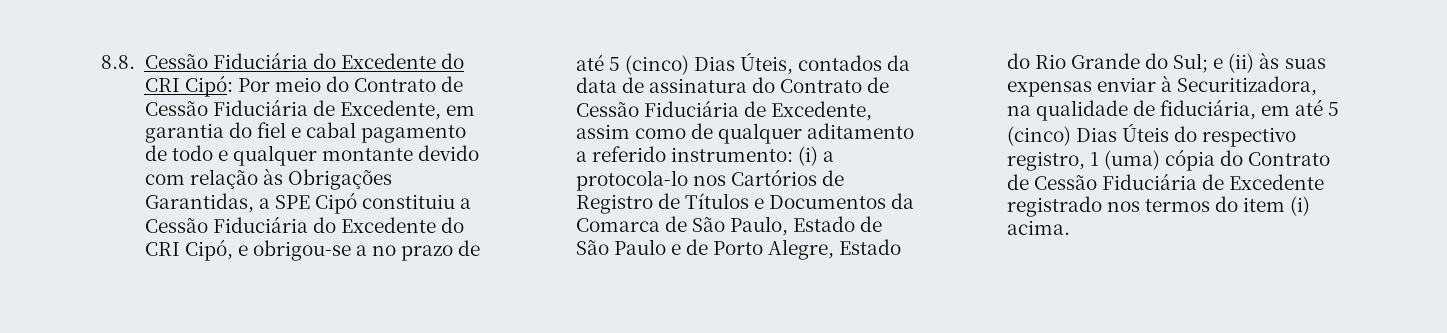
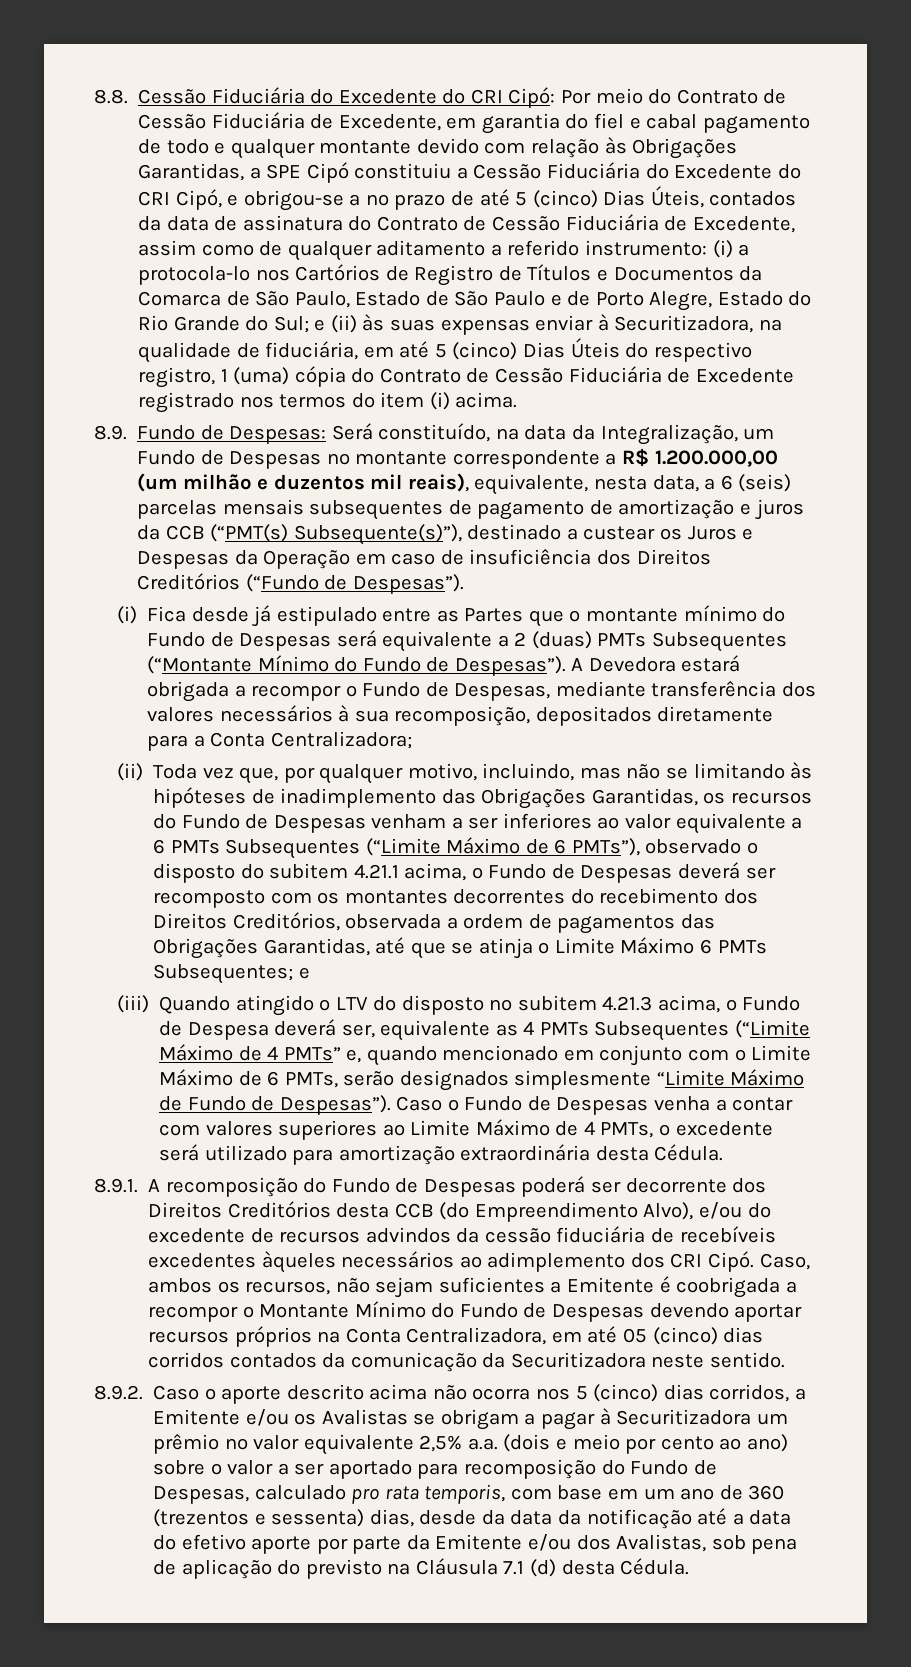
(1070, 227) none -> [94,423,775,445] [137,448,778,469] [137,473,792,495] [137,499,804,520] [137,524,754,545] [137,548,711,569] [137,573,464,594] [116,605,786,627] [147,630,787,652] [147,655,741,676] [147,680,816,702] [147,705,774,726] [147,731,412,751] [116,762,813,784] [153,787,812,809] [153,813,803,834] [153,837,758,859] [153,862,776,883] [153,888,758,908] [153,912,715,934] [153,937,767,959] [153,964,310,984] [116,995,801,1016] [159,1019,810,1041] [159,1044,812,1066] [159,1069,805,1091] [159,1095,794,1115] [159,1119,773,1140] [159,1144,724,1165] [94,1176,767,1197] [148,1201,771,1222] [148,1226,776,1243] [148,1251,810,1273] [148,1276,797,1298] [148,1301,803,1322] [148,1326,764,1347] [148,1352,785,1372] [94,1384,806,1404] [153,1408,788,1430] [153,1433,788,1455] [153,1459,717,1479] [153,1484,785,1504] [153,1508,792,1529] [153,1534,798,1554] [153,1558,690,1579] // 8.9. Fundo de Despesas: Será constituído, na data da Integralização, um Fundo de Despesas no montante correspondente a R$ 1.200.000,00 (um milhão e duzentos mil reais), equivalente, nesta data, a 6 (seis) parcelas mensais subsequentes de pagamento de amortização e juros da CCB (“PMT(s) Subsequente(s)”), destinado a custear os Juros e Despesas da Operação em caso de insuficiência dos Direitos Creditórios (“Fundo de Despesas”). // (i) Fica desde já estipulado entre as Partes que o montante mínimo do Fundo de Despesas será equivalente a 2 (duas) PMTs Subsequentes (“Montante Mínimo do Fundo de Despesas”). A Devedora estará obrigada a recompor o Fundo de Despesas, mediante transferência dos valores necessários à sua recomposição, depositados diretamente para a Conta Centralizadora; // (ii) Toda vez que, por qualquer motivo, incluindo, mas não se limitando às hipóteses de inadimplemento das Obrigações Garantidas, os recursos do Fundo de Despesas venham a ser inferiores ao valor equivalente a 6 PMTs Subsequentes (“Limite Máximo de 6 PMTs”), observado o disposto do subitem 4.21.1 acima, o Fundo de Despesas deverá ser recomposto com os montantes decorrentes do recebimento dos Direitos Creditórios, observada a ordem de pagamentos das Obrigações Garantidas, até que se atinja o Limite Máximo 6 PMTs Subsequentes; e // (iii) Quando atingido o LTV do disposto no subitem 4.21.3 acima, o Fundo de Despesa deverá ser, equivalente as 4 PMTs Subsequentes (“Limite Máximo de 4 PMTs” e, quando mencionado em conjunto com o Limite Máximo de 6 PMTs, serão designados simplesmente “Limite Máximo de Fundo de Despesas”). Caso o Fundo de Despesas venha a contar com valores superiores ao Limite Máximo de 4 PMTs, o excedente será utilizado para amortização extraordinária desta Cédula. // 8.9.1. A recomposição do Fundo de Despesas poderá ser decorrente dos Direitos Creditórios desta CCB (do Empreendimento Alvo), e/ou do excedente de recursos advindos da cessão fiduciária de recebíveis excedentes àqueles necessários ao adimplemento dos CRI Cipó. Caso, ambos os recursos, não sejam suficientes a Emitente é coobrigada a recompor o Montante Mínimo do Fundo de Despesas devendo aportar recursos próprios na Conta Centralizadora, em até 05 (cinco) dias corridos contados da comunicação da Securitizadora neste sentido. // 8.9.2. Caso o aporte descrito acima não ocorra nos 5 (cinco) dias corridos, a Emitente e/ou os Avalistas se obrigam a pagar à Securitizadora um prêmio no valor equivalente 2,5% a.a. (dois e meio por cento ao ano) sobre o valor a ser aportado para recomposição do Fundo de Despesas, calculado pro rata temporis, com base em um ano de 360 (trezentos e sessenta) dias, desde da data da notificação até a data do efetivo aporte por parte da Emitente e/ou dos Avalistas, sob pena de aplicação do previsto na Cláusula 7.1 (d) desta Cédula.

